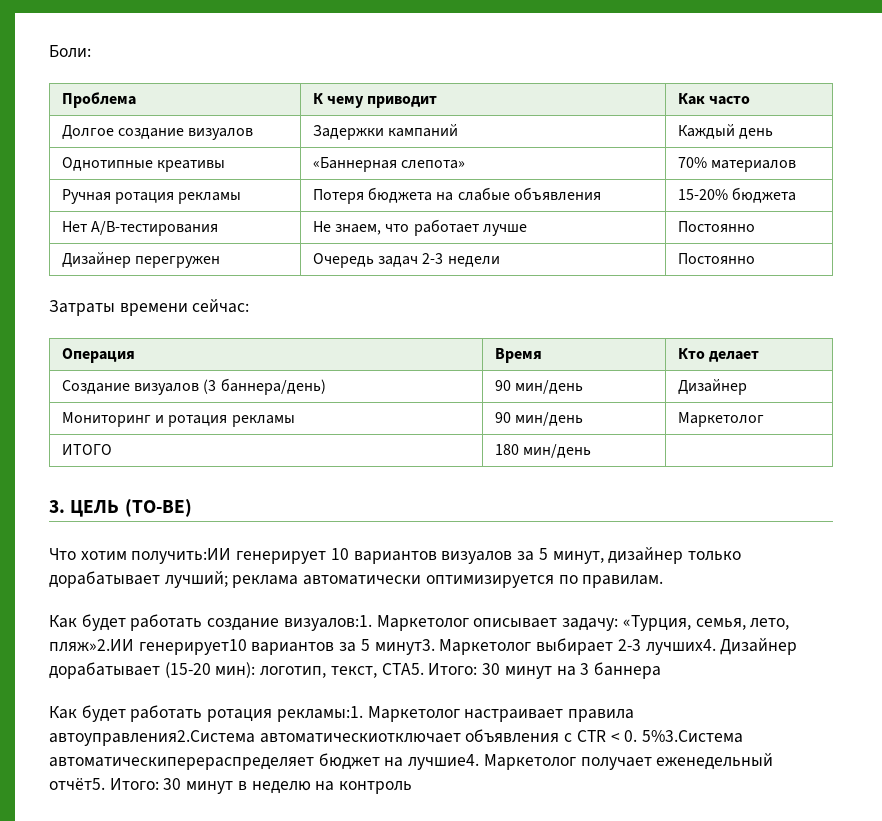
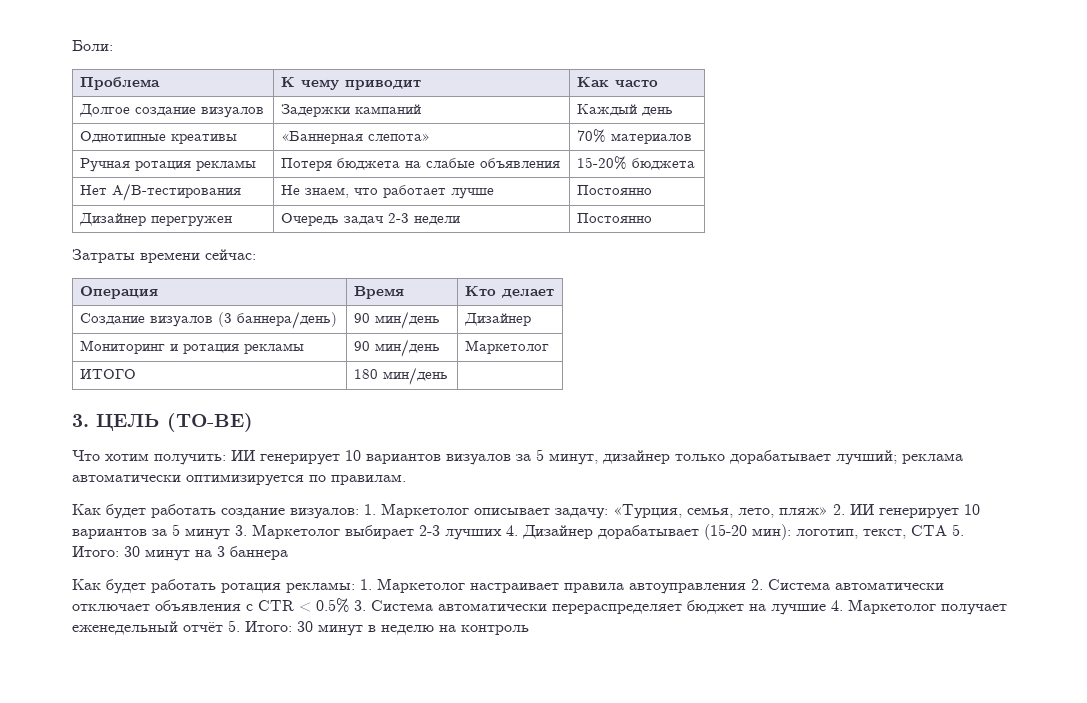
[131,548,232,564] получить:ИИ -> [154,450,255,465] получить: ИИ
[283,615,372,631] визуалов:1. -> [290,504,376,519] визуалов: 1.
[49,639,247,655] пляж»2.ИИ генерирует10 -> [779,504,980,519] пляж» 2. ИИ генерирует 10
[374,639,435,655] минут3. -> [185,525,247,540] минут 3.
[645,639,716,655] лучших4. -> [445,525,518,540] лучших 4.
[381,663,424,675] CTA5. -> [911,524,964,536] CTA 5.
[276,706,363,722] рекламы:1. -> [286,579,372,593] рекламы: 1.
[49,729,744,746] [49,753,480,770] автоуправления2.Система автоматическиотключает объявления с CTR < 0. 5%3.Система автоматическиперераспределяет бюджет на лучшие4. -> [629,579,944,594] [72,598,843,615] автоуправления 2. Система автоматически отключает объявления с CTR < 0.5% 3. Система автоматически перераспределяет бюджет на лучшие 4.
[49,778,105,790] отчёт5. -> [183,620,240,632] отчёт 5.

